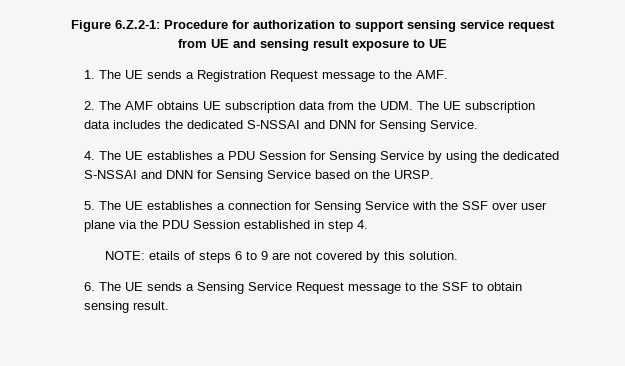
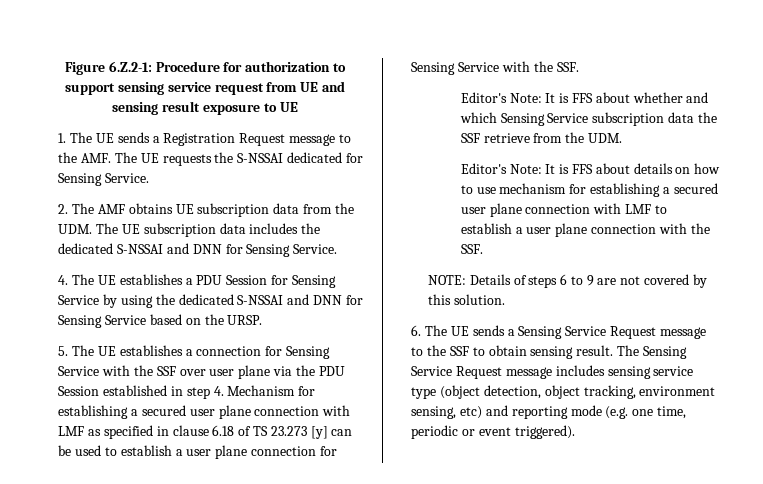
(449, 74) none -> [115,152,363,166] [58,173,150,186] The UE requests the S-NSSAI dedicated for Sensing Service.
(369, 224) none -> [227,385,316,396] [58,405,351,419] [58,425,353,439] [58,445,337,459] [411,61,579,75] [460,92,709,103] [459,112,717,126] [460,132,623,143] [460,163,721,174] [460,183,718,197] [460,203,667,217] [460,223,710,237] [460,244,483,254] Mechanism for establishing a secured user plane connection with LMF as specified in clause 6.18 of TS 23.273 [y] can be used to establish a user plane connection for Sensing Service with the SSF. // Editor's Note: It is FFS about whether and which Sensing Service subscription data the SSF retrieve from the UDM. // Editor's Note: It is FFS about details on how to use mechanism for establishing a secured user plane connection with LMF to establish a user plane connection with the SSF.
[149,251,181,260] etails -> [469,274,511,285] Details
(170, 305) none -> [616,345,687,359] [411,365,694,379] [411,385,716,399] [411,405,686,419] [411,425,575,439] The Sensing Service Request message includes sensing service type (object detection, object tracking, environment sensing, etc) and reporting mode (e.g. one time, periodic or event triggered).

